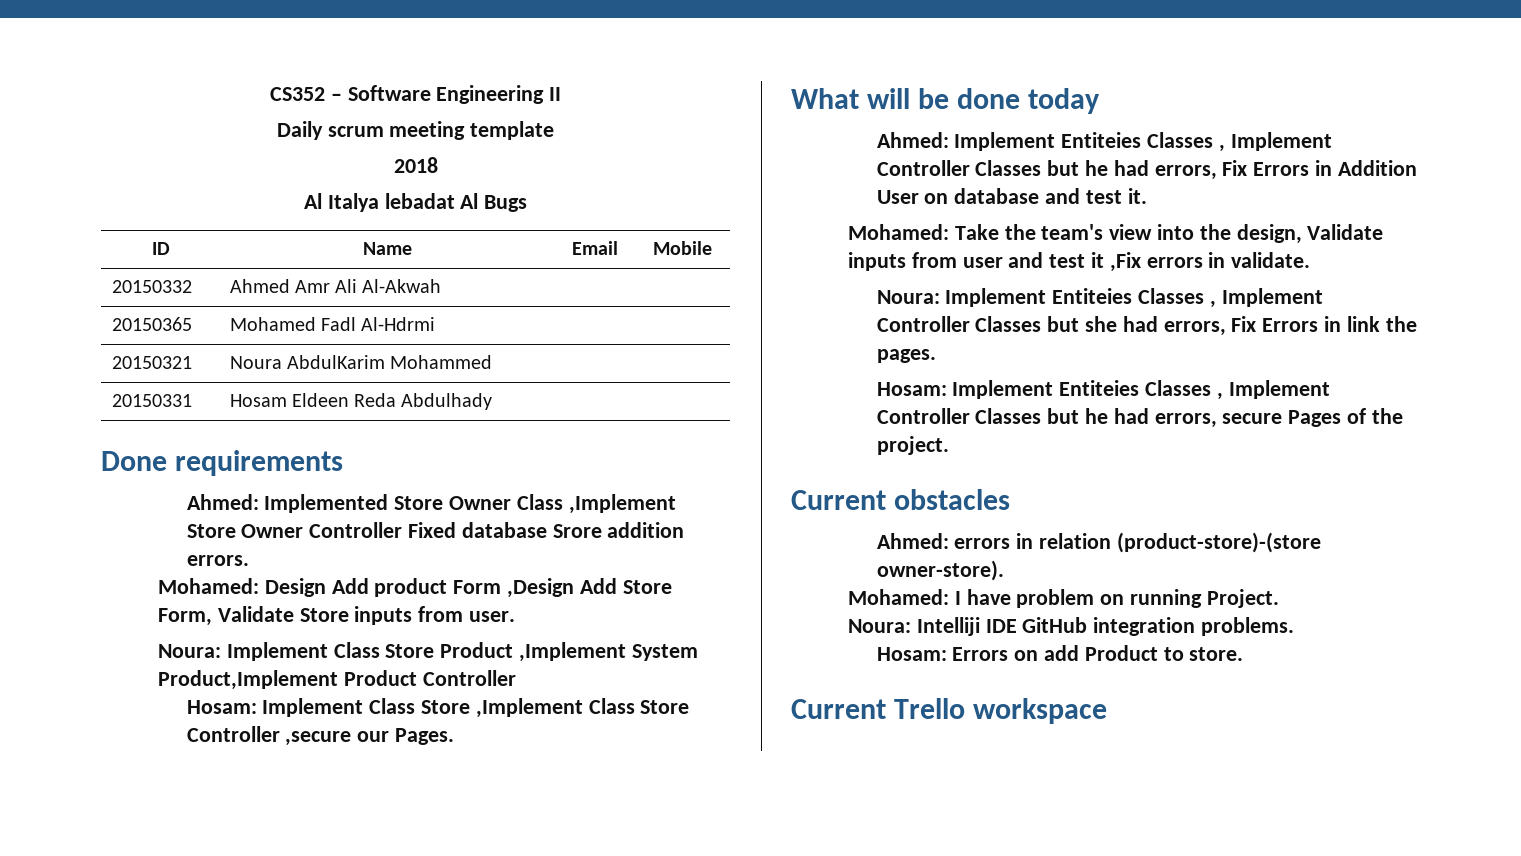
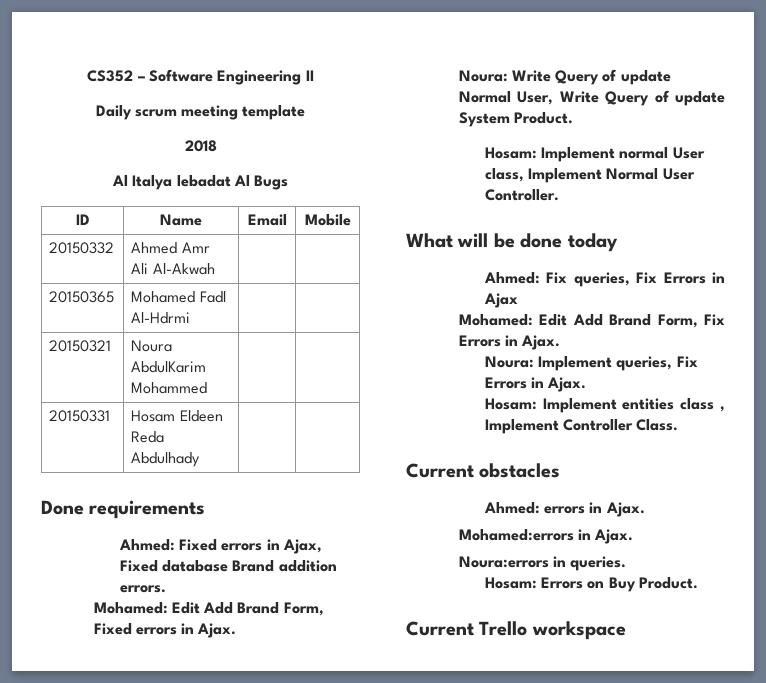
[264,494,676,514] [186,522,403,538] Implemented Store Owner Class ,Implement Store Owner Controller -> [179,539,323,554] Fixed errors in Ajax,
[552,524,602,538] Srore -> [232,560,275,572] Brand
[264,578,672,598] [158,606,516,626] [158,642,698,662] [158,670,516,690] [186,698,690,718] [186,726,454,746] Design Add product Form ,Design Add Store Form, Validate Store inputs from user. // Noura: Implement Class Store Product ,Implement System Product,Implement Product Controller // Hosam: Implement Class Store ,Implement Class Store Controller ,secure our Pages. -> [171,602,324,616] [93,623,237,638] [458,69,671,85] [458,90,725,106] [458,112,573,127] [484,147,705,162] [484,168,695,183] [484,189,559,201] Edit Add Brand Form, Fixed errors in Ajax. // Noura: Write Query of update Normal User, Write Query of update System Product. // Hosam: Implement normal User class, Implement Normal User Controller.
[954,132,1332,152] [876,160,1417,180] [876,188,1147,204] [848,224,1384,244] [848,252,1311,272] [876,288,1323,308] [876,316,1417,336] [876,349,936,363] [876,380,1330,400] [876,408,1403,428] [876,436,949,455] Implement Entiteies Classes , Implement Controller Classes but he had errors, Fix Errors in Addition User on database and test it. // Mohamed: Take the team's view into the design, Validate inputs from user and test it ,Fix errors in validate. // Noura: Implement Entiteies Classes , Implement Controller Classes but she had errors, Fix Errors in link the pages. // Hosam: Implement Entiteies Classes , Implement Controller Classes but he had errors, secure Pages of the project. -> [546,272,725,287] [483,293,518,308] [458,314,725,328] [458,335,561,350] [484,356,698,371] [484,377,587,392] [484,398,725,413] [484,419,679,434] Fix queries, Fix Errors in Ajax // Mohamed: Edit Add Brand Form, Fix Errors in Ajax. // Noura: Implement queries, Fix Errors in Ajax. // Hosam: Implement entities class , Implement Controller Class.
[1038,532,1321,553] [876,560,1004,581] [848,589,1279,608] [848,617,1295,636] relation (product-store)-(store owner-store). // Mohamed: I have problem on running Project. // Noura: Intelliji IDE GitHub integration problems. -> [605,502,645,517] [458,529,634,544] [458,556,627,571] Ajax. // Mohamed:errors in Ajax. // Noura:errors in queries.
[1043,645,1244,661] add Product to store. -> [608,577,699,592] Buy Product.

